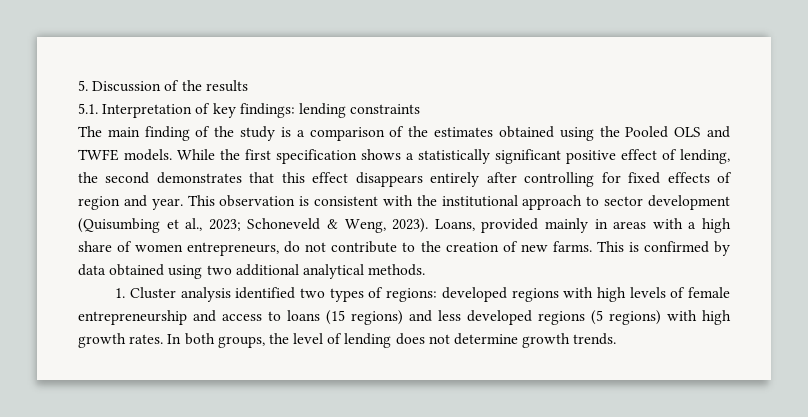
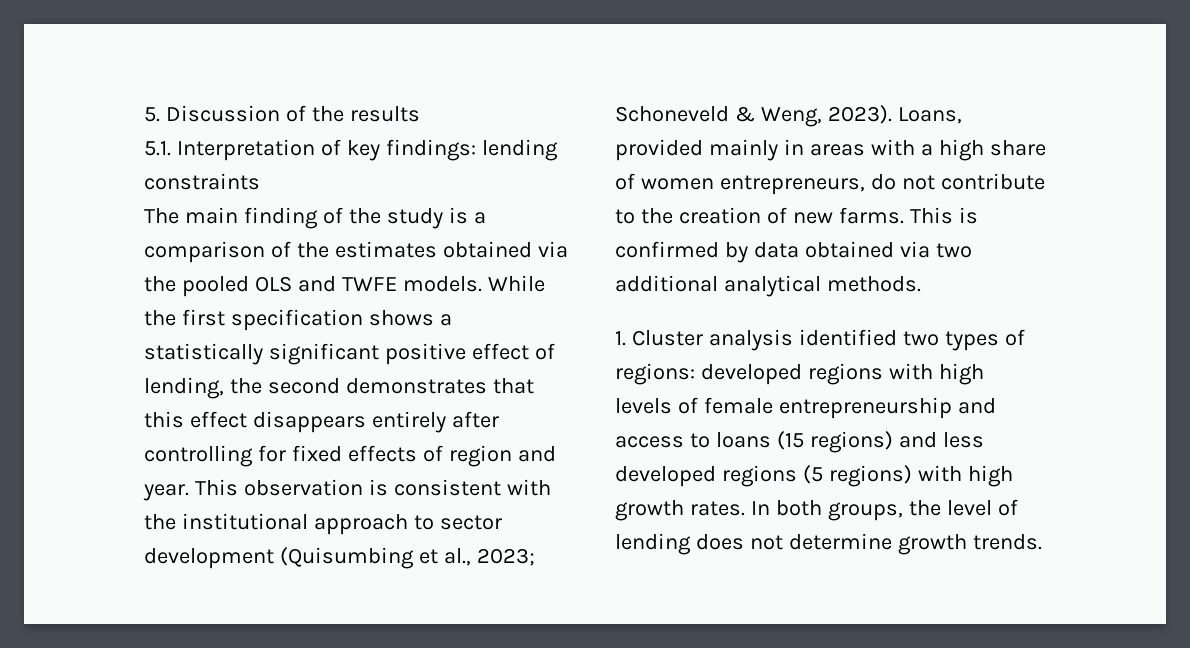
[559,126,669,141] using the Pooled -> [537,241,568,258] [144,276,249,297] via the pooled
[168,265,203,279] using -> [899,241,930,258] via

